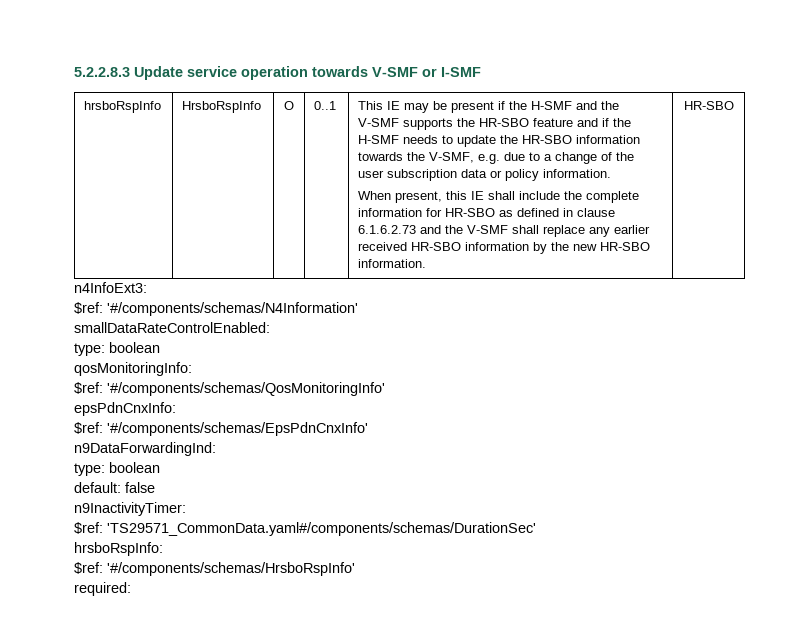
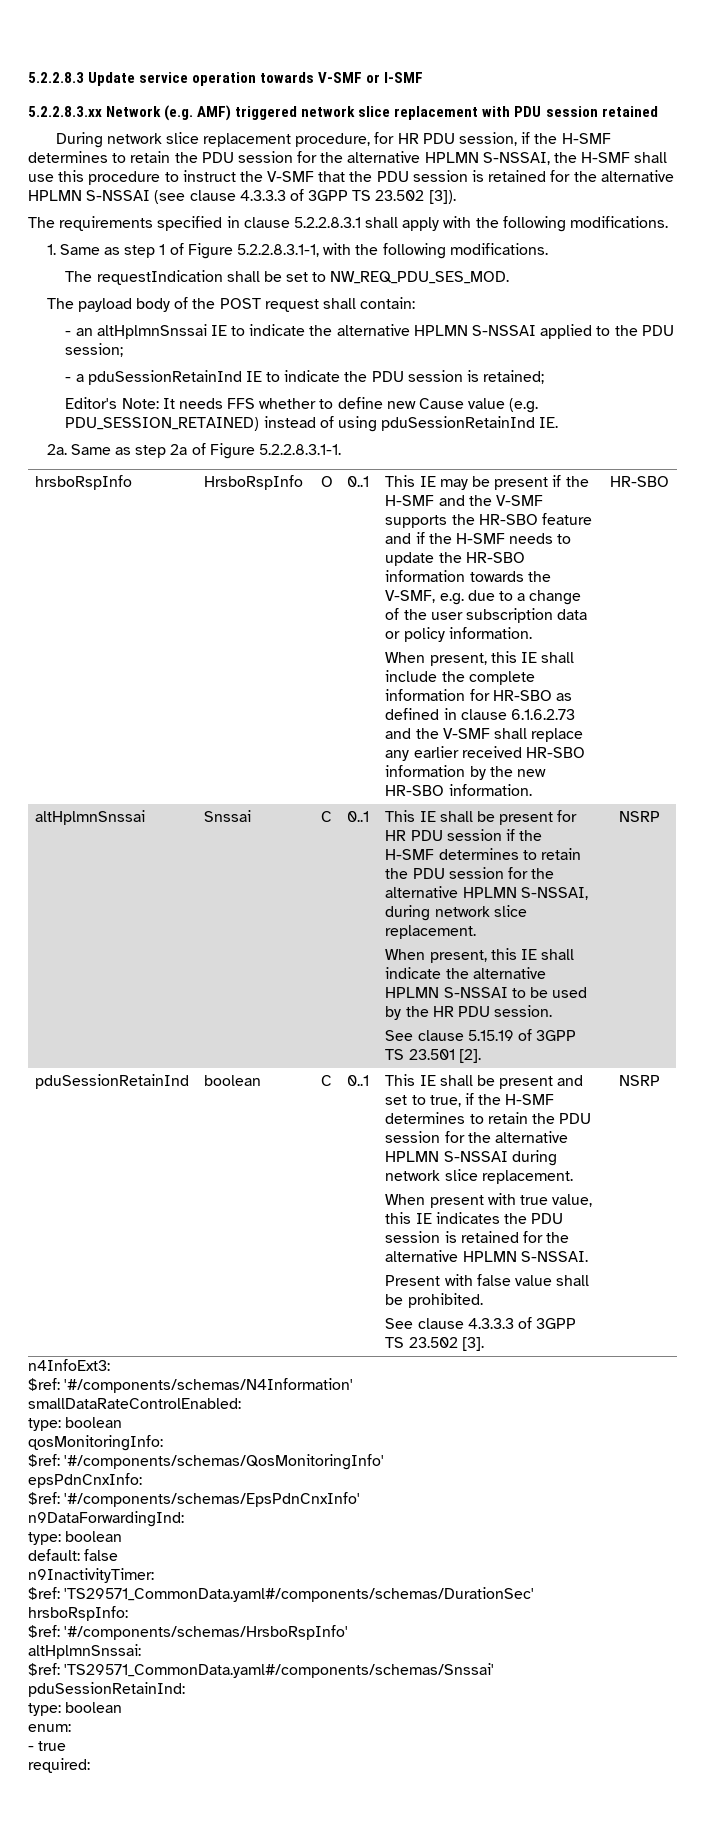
(481, 72) none -> [28,105,658,121] [55,132,611,148] [28,151,668,165] [28,170,674,185] [28,189,456,204] [28,216,669,232] [46,243,548,259] [65,270,510,285] [46,297,416,312] [65,324,674,339] [65,343,124,357] [65,370,545,385] [65,397,539,413] [65,416,559,432] [46,443,341,459] // 5.2.2.8.3.xx Network (e.g. AMF) triggered network slice replacement with PDU session retained // During network slice replacement procedure, for HR PDU session, if the H-SMF determines to retain the PDU session for the alternative HPLMN S-NSSAI, the H-SMF shall use this procedure to instruct the V-SMF that the PDU session is retained for the alternative HPLMN S-NSSAI (see clause 4.3.3.3 of 3GPP TS 23.502 [3]). // The requirements specified in clause 5.2.2.8.3.1 shall apply with the following modifications. // 1. Same as step 1 of Figure 5.2.2.8.3.1-1, with the following modifications. // The requestIndication shall be set to NW_REQ_PDU_SES_MOD. // The payload body of the POST request shall contain: // - an altHplmnSnssai IE to indicate the alternative HPLMN S-NSSAI applied to the PDU session; // - a pduSessionRetainInd IE to indicate the PDU session is retained; // Editor's Note: It needs FFS whether to define new Cause value (e.g. PDU_SESSION_RETAINED) instead of using pduSessionRetainInd IE. // 2a. Same as step 2a of Figure 5.2.2.8.3.1-1.
(734, 105) none -> [35,810,146,825] [204,810,252,822] [321,811,332,822] [347,811,370,822] [385,810,578,825] [385,829,543,841] [385,848,582,860] [385,867,555,879] [385,886,588,900] [385,905,527,921] [385,925,477,939] [385,948,575,963] [385,967,546,979] [385,987,588,998] [385,1005,553,1020] [385,1029,577,1041] [385,1049,481,1063] [618,811,660,822] [35,1074,190,1089] [204,1075,262,1086] [321,1075,332,1086] [347,1075,370,1086] [385,1074,584,1089] [385,1093,555,1107] [385,1112,592,1124] [385,1131,569,1143] [385,1150,557,1166] [385,1169,573,1184] [385,1193,593,1208] [385,1212,564,1224] [385,1231,570,1243] [385,1250,588,1262] [385,1274,590,1286] [385,1293,483,1308] [385,1317,577,1329] [385,1337,484,1351] [618,1075,660,1086] // altHplmnSnssai | Snssai | C | 0..1 | This IE shall be present for HR PDU session if the H-SMF determines to retain the PDU session for the alternative HPLMN S-NSSAI, during network slice replacement. // When present, this IE shall indicate the alternative HPLMN S-NSSAI to be used by the HR PDU session. // See clause 5.15.19 of 3GPP TS 23.501 [2]. | NSRP // pduSessionRetainInd | boolean | C | 0..1 | This IE shall be present and set to true, if the H-SMF determines to retain the PDU session for the alternative HPLMN S-NSSAI during network slice replacement. // When present with true value, this IE indicates the PDU session is retained for the alternative HPLMN S-NSSAI. // Present with false value shall be prohibited. // See clause 4.3.3.3 of 3GPP TS 23.502 [3]. | NSRP
(355, 569) none -> [28,1644,141,1659] [28,1663,495,1678] [28,1682,185,1697] [28,1702,123,1716] [28,1724,71,1732] [28,1741,67,1751] // altHplmnSnssai: // $ref: 'TS29571_CommonData.yaml#/components/schemas/Snssai' // pduSessionRetainInd: // type: boolean // enum: // - true

